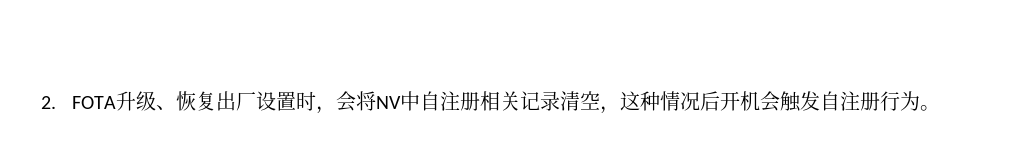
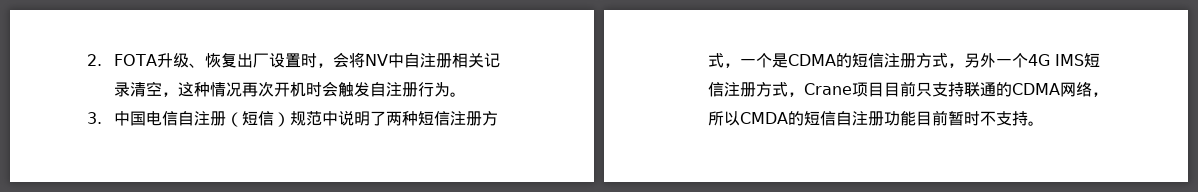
[699,91,760,111] 后开机 -> [242,81,323,97] 再次开机时
(940, 108) none -> [87,110,499,127] [708,53,1101,68] [708,81,1109,97] [708,110,1045,126] // 3.中国电信自注册（短信）规范中说明了两种短信注册方式，一个是CDMA的短信注册方式，另外一个4G IMS短信注册方式，Crane项目目前只支持联通的CDMA网络，所以CMDA的短信自注册功能目前暂时不支持。

